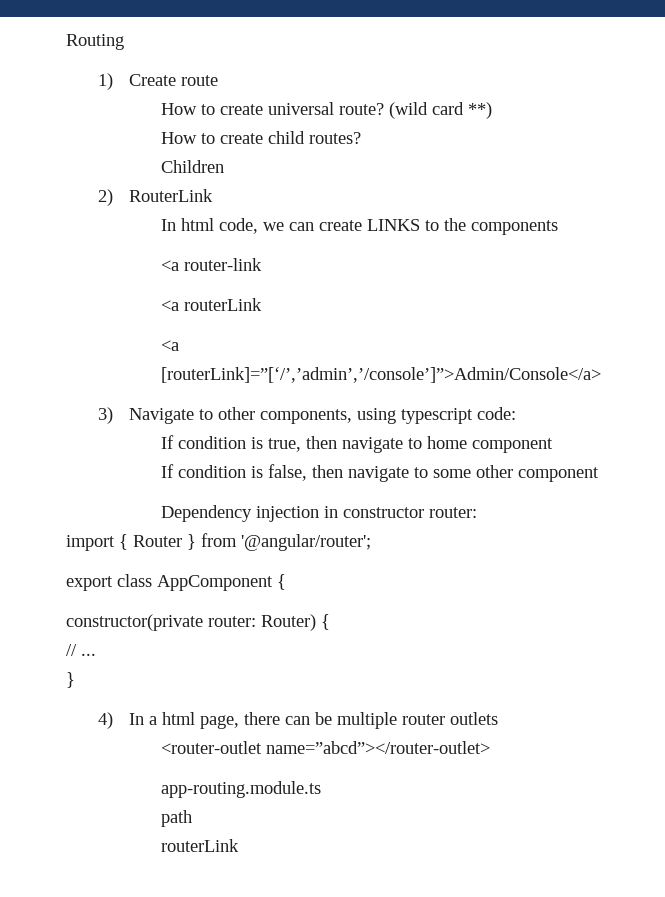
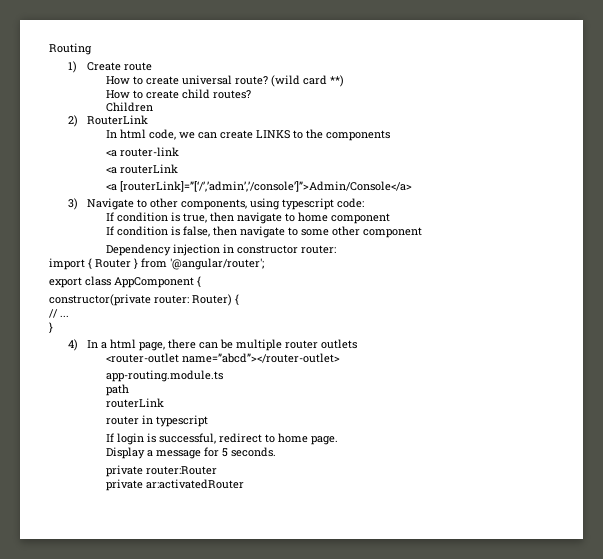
(239, 845) none -> [105,415,208,427] [105,433,338,445] [105,447,276,459] [105,465,217,477] [105,479,244,491] // router in typescript // If login is successful, redirect to home page. // Display a message for 5 seconds. // private router:Router // private ar:activatedRouter

